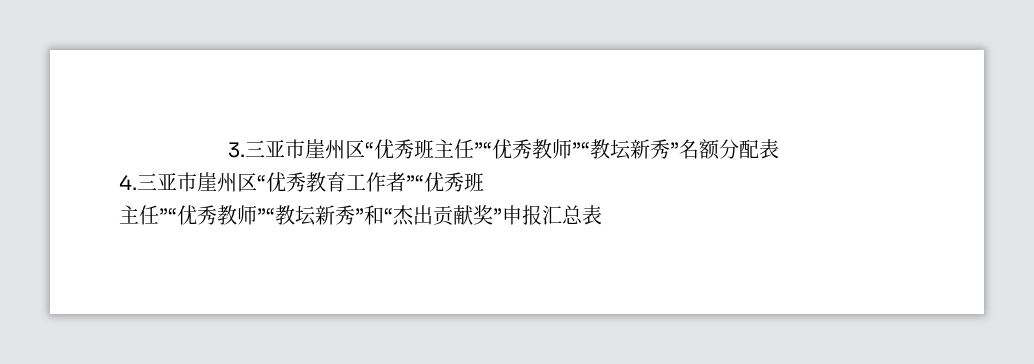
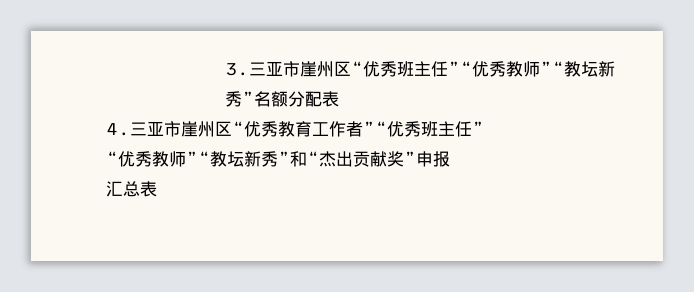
[119,205,177,225] // 主任”“ -> [438,121,484,137] [106,151,118,165] 主任” // “
(542, 215) none -> (450, 159) //

